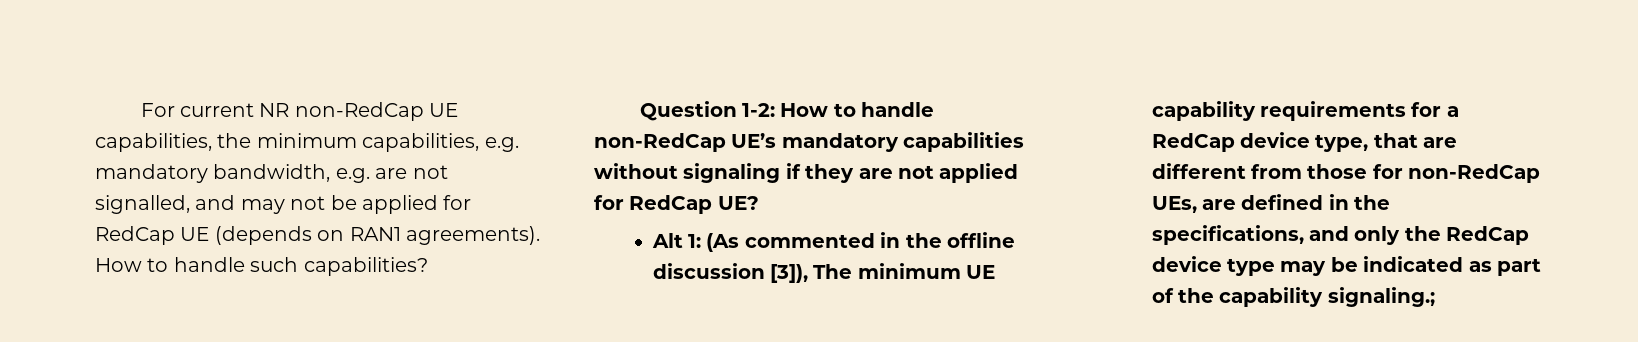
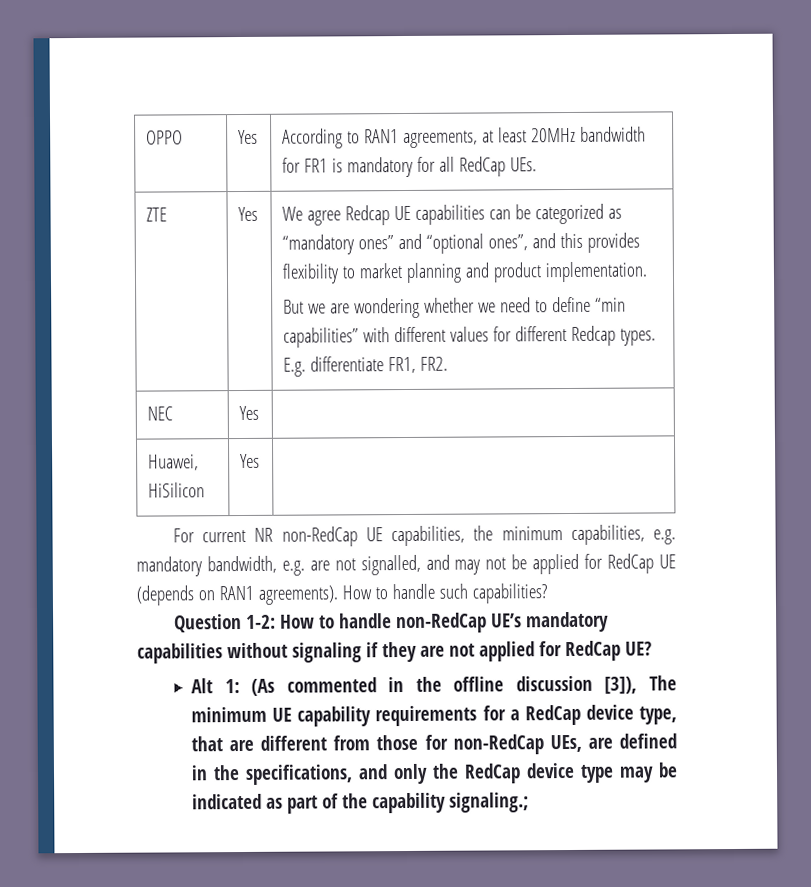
(140, 110) none -> [145,130,183,145] [237,129,258,145] [281,126,646,149] [281,156,537,178] [145,207,167,222] [237,206,258,222] [281,203,622,226] [281,232,640,255] [281,261,648,284] [282,296,626,319] [282,325,656,348] [282,356,448,377] [146,406,173,421] [238,405,259,421] [147,454,199,471] [147,482,205,498] [239,453,260,469] OPPO | Yes | According to RAN1 agreements, at least 20MHz bandwidth for FR1 is mandatory for all RedCap UEs. // ZTE | Yes | We agree Redcap UE capabilities can be categorized as “mandatory ones” and “optional ones”, and this provides flexibility to market planning and product implementation. // But we are wondering whether we need to define “min capabilities” with different values for different Redcap types. E.g. differentiate FR1, FR2. // NEC | Yes | // Huawei, HiSilicon | Yes | //

